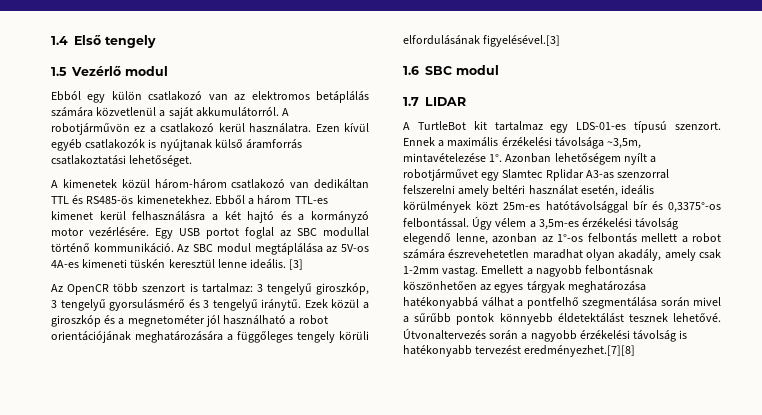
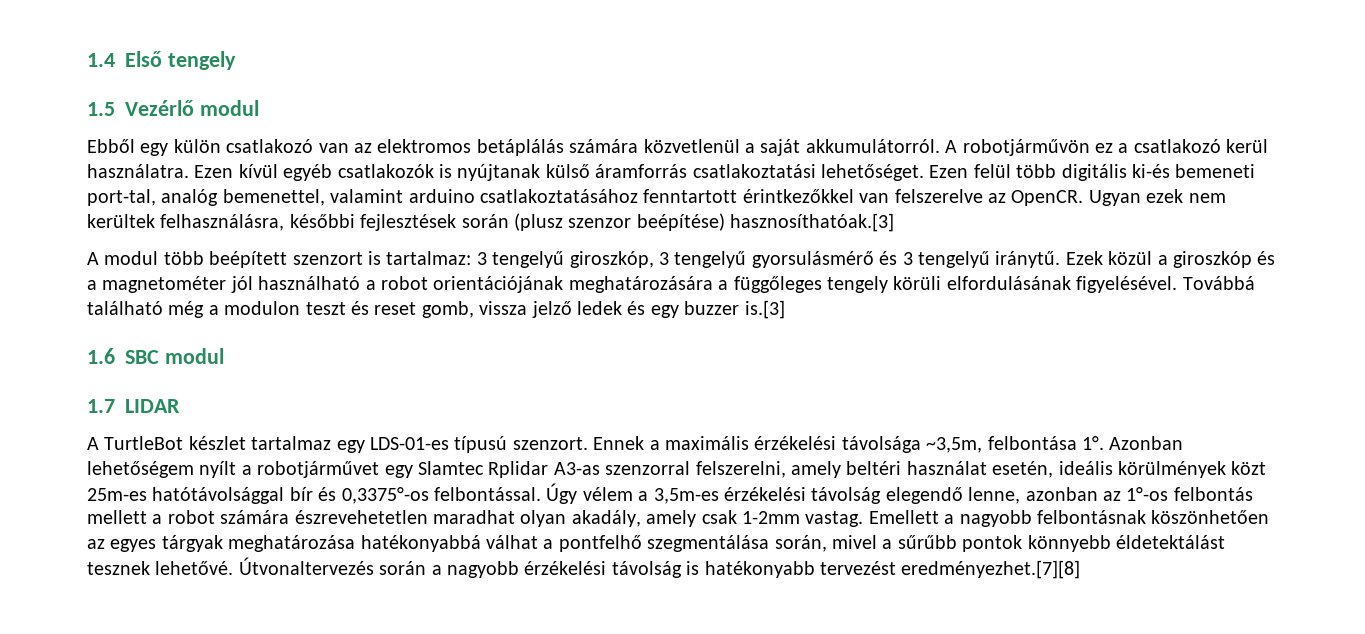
[51,91,81,101] Ebból -> [87,139,135,153] Ebből
[51,179,369,189] [51,195,328,205] [51,211,369,223] [51,227,369,239] [51,243,370,255] [51,259,304,270] [51,283,139,295] // A kimenetek közül három-három csatlakozó van dedikáltan TTL és RS485-ös kimenetekhez. Ebből a három TTL-es kimenet kerül felhasználásra a két hajtó és a kormányzó motor vezérlésére. Egy USB portot foglal az SBC modullal történő kommunikáció. Az SBC modul megtáplálása az 5V-os 4A-es kimeneti tüskén keresztül lenne ideális. [3] // Az OpenCR több -> [929,164,1256,181] [87,189,1226,206] [87,213,895,232] [87,251,288,268] Ezen felül több digitális ki-és bemeneti port-tal, analóg bemenettel, valamint arduino csatlakoztatásához fenntartott érintkezőkkel van felszerelve az OpenCR. Ugyan ezek nem kerültek felhasználásra, későbbi fejlesztések során (plusz szenzor beépítése) hasznosíthatóak.[3] // A modul több beépített
[127,315,205,327] megnetométer -> [102,276,227,293] magnetométer
[483,35,561,47] figyelésével.[3] -> [1076,276,1255,293] [87,300,785,319] figyelésével. Továbbá található még a modulon teszt és reset gomb, vissza jelző ledek és egy buzzer is.[3]
[473,121,487,130] kit -> [188,436,246,450] készlet
[403,153,486,163] mintavételezése -> [987,436,1077,450] felbontása
[403,185,455,194] felszerelni -> [695,461,786,478] felszerelni,
[660,297,690,307] során -> [774,535,827,552] során,

